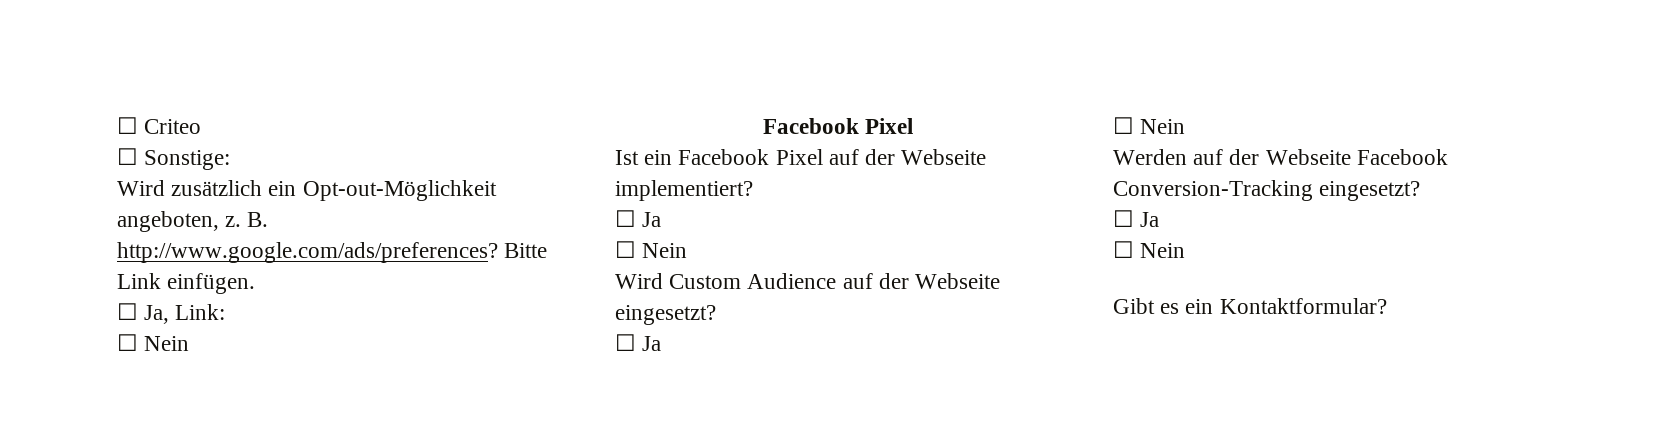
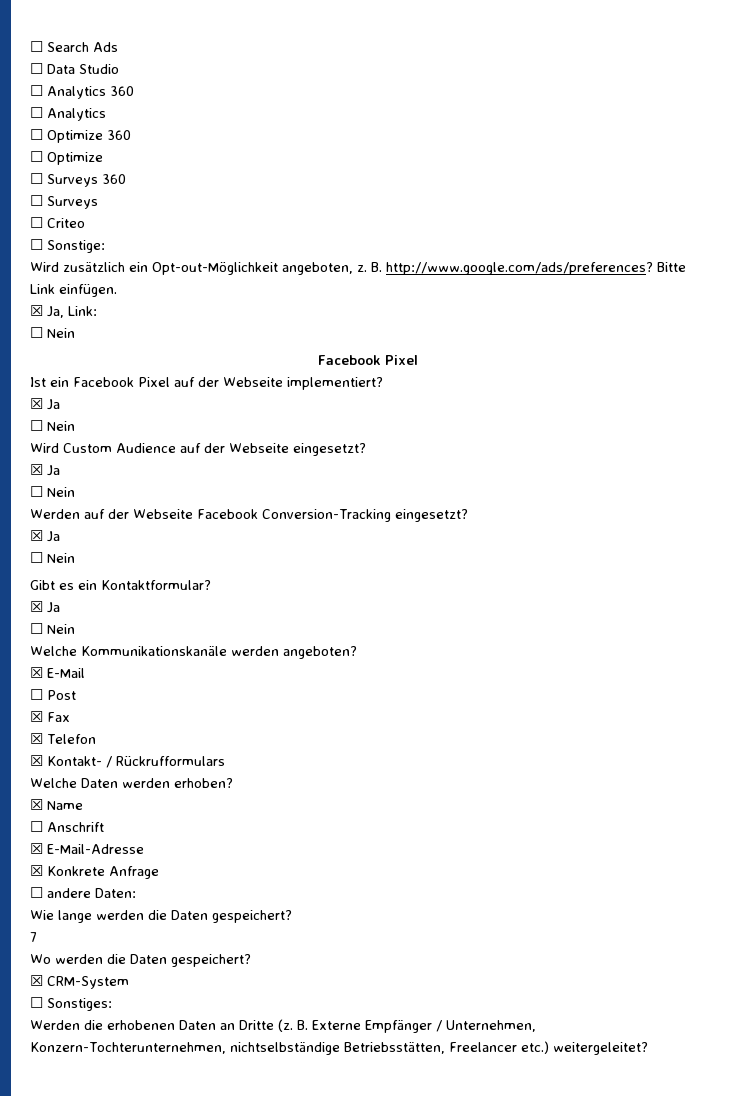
[117,117,138,134] ☐ -> [30,41,118,52] [30,63,119,74] [30,85,134,99] [30,107,106,121] [30,129,131,143] [30,151,103,165] [30,173,126,187] [30,195,98,209] [30,217,43,228] ☐ Search Ads // ☐ Data Studio // ☐ Analytics 360 // ☐ Analytics // ☐ Optimize 360 // ☐ Optimize // ☐ Surveys 360 // ☐ Surveys // ☐
[117,303,138,320] ☐ -> [30,305,43,316] ☒
[615,210,636,227] ☐ -> [30,398,43,409] ☒
[615,334,636,351] ☐ -> [30,464,43,475] ☒
[1113,210,1134,227] ☐ -> [30,530,43,541] ☒
(1387, 306) none -> [30,601,60,613] [30,623,75,634] [30,646,357,659] [30,667,85,678] [30,689,76,700] [30,711,70,722] [30,733,96,744] [30,755,225,768] [30,778,233,788] [30,799,83,810] [30,821,104,832] [30,843,144,854] [30,865,159,879] [30,887,136,898] [30,910,292,923] [30,932,37,942] [30,954,251,967] [30,975,129,989] [30,997,112,1011] [30,1019,536,1033] [30,1041,648,1055] // ☒ Ja // ☐ Nein // Welche Kommunikationskanäle werden angeboten? // ☒ E-Mail // ☐ Post // ☒ Fax // ☒ Telefon // ☒ Kontakt- / Rückrufformulars // Welche Daten werden erhoben? // ☒ Name // ☐ Anschrift // ☒ E-Mail-Adresse // ☒ Konkrete Anfrage // ☐ andere Daten: // Wie lange werden die Daten gespeichert? // 7 // Wo werden die Daten gespeichert? // ☒ CRM-System // ☐ Sonstiges: // Werden die erhobenen Daten an Dritte (z. B. Externe Empfänger / Unternehmen, Konzern-Tochterunternehmen, nichtselbständige Betriebsstätten, Freelancer etc.) weitergeleitet?

